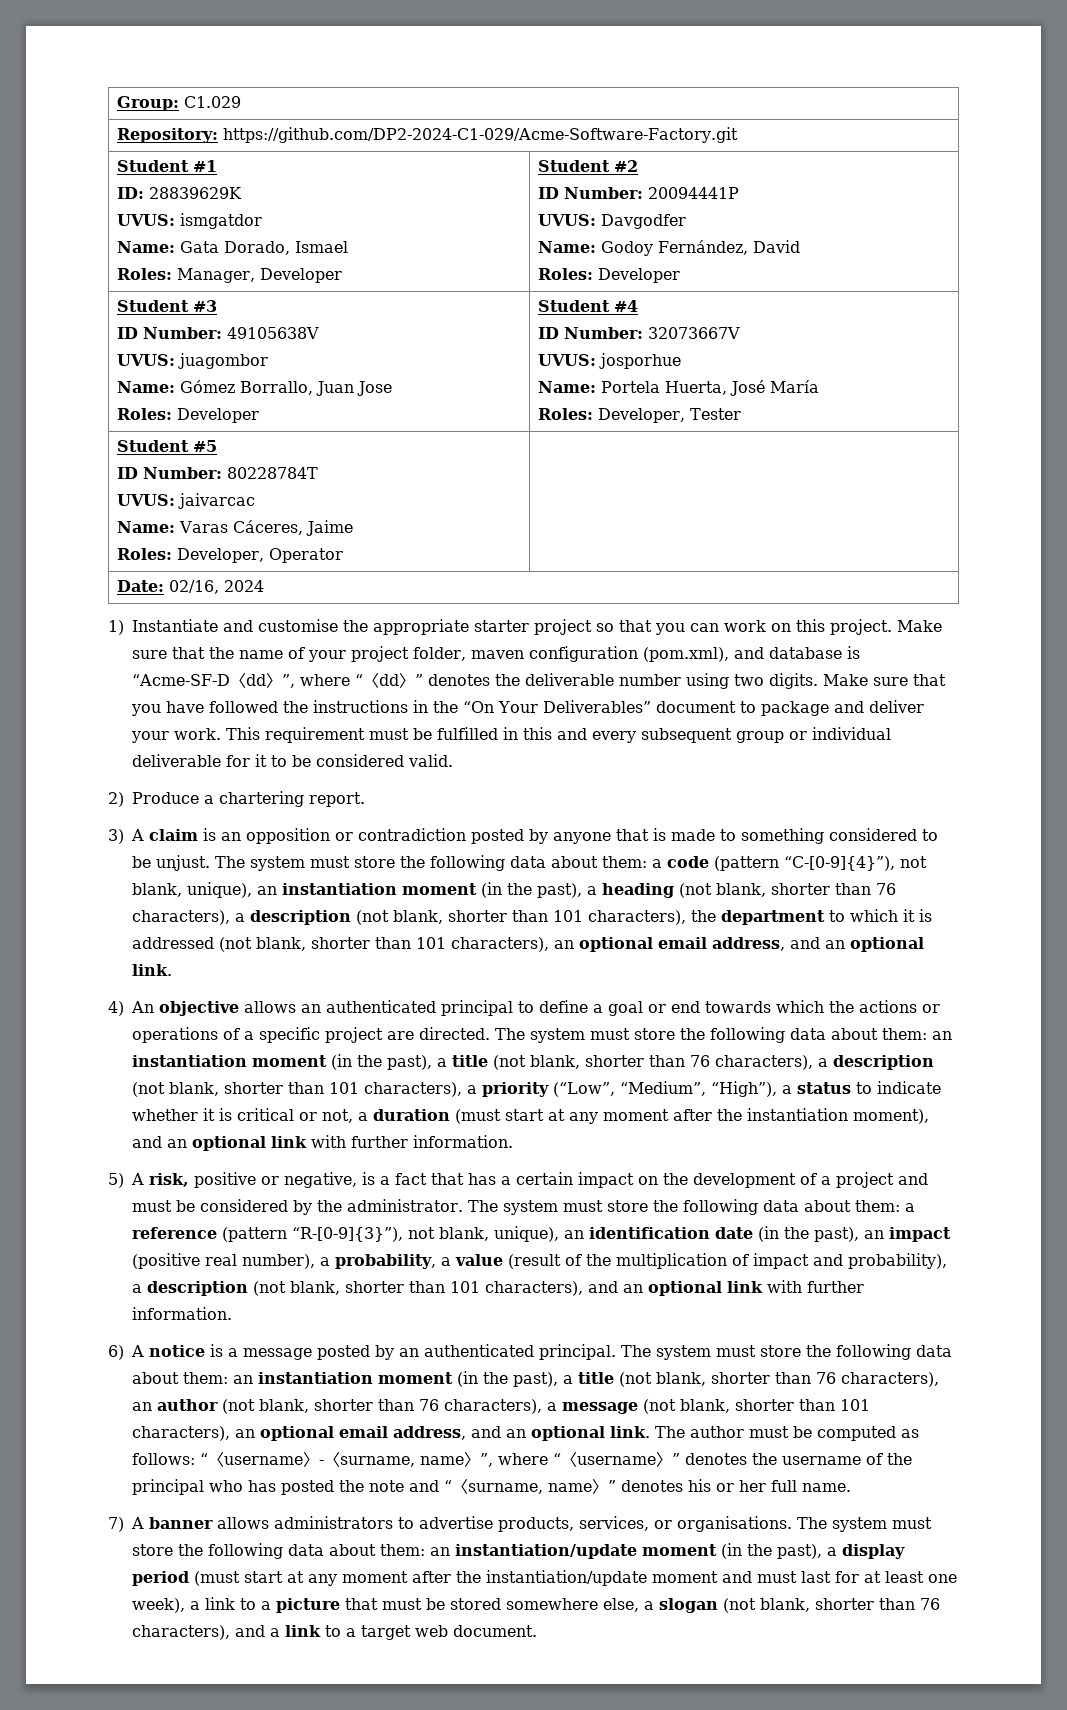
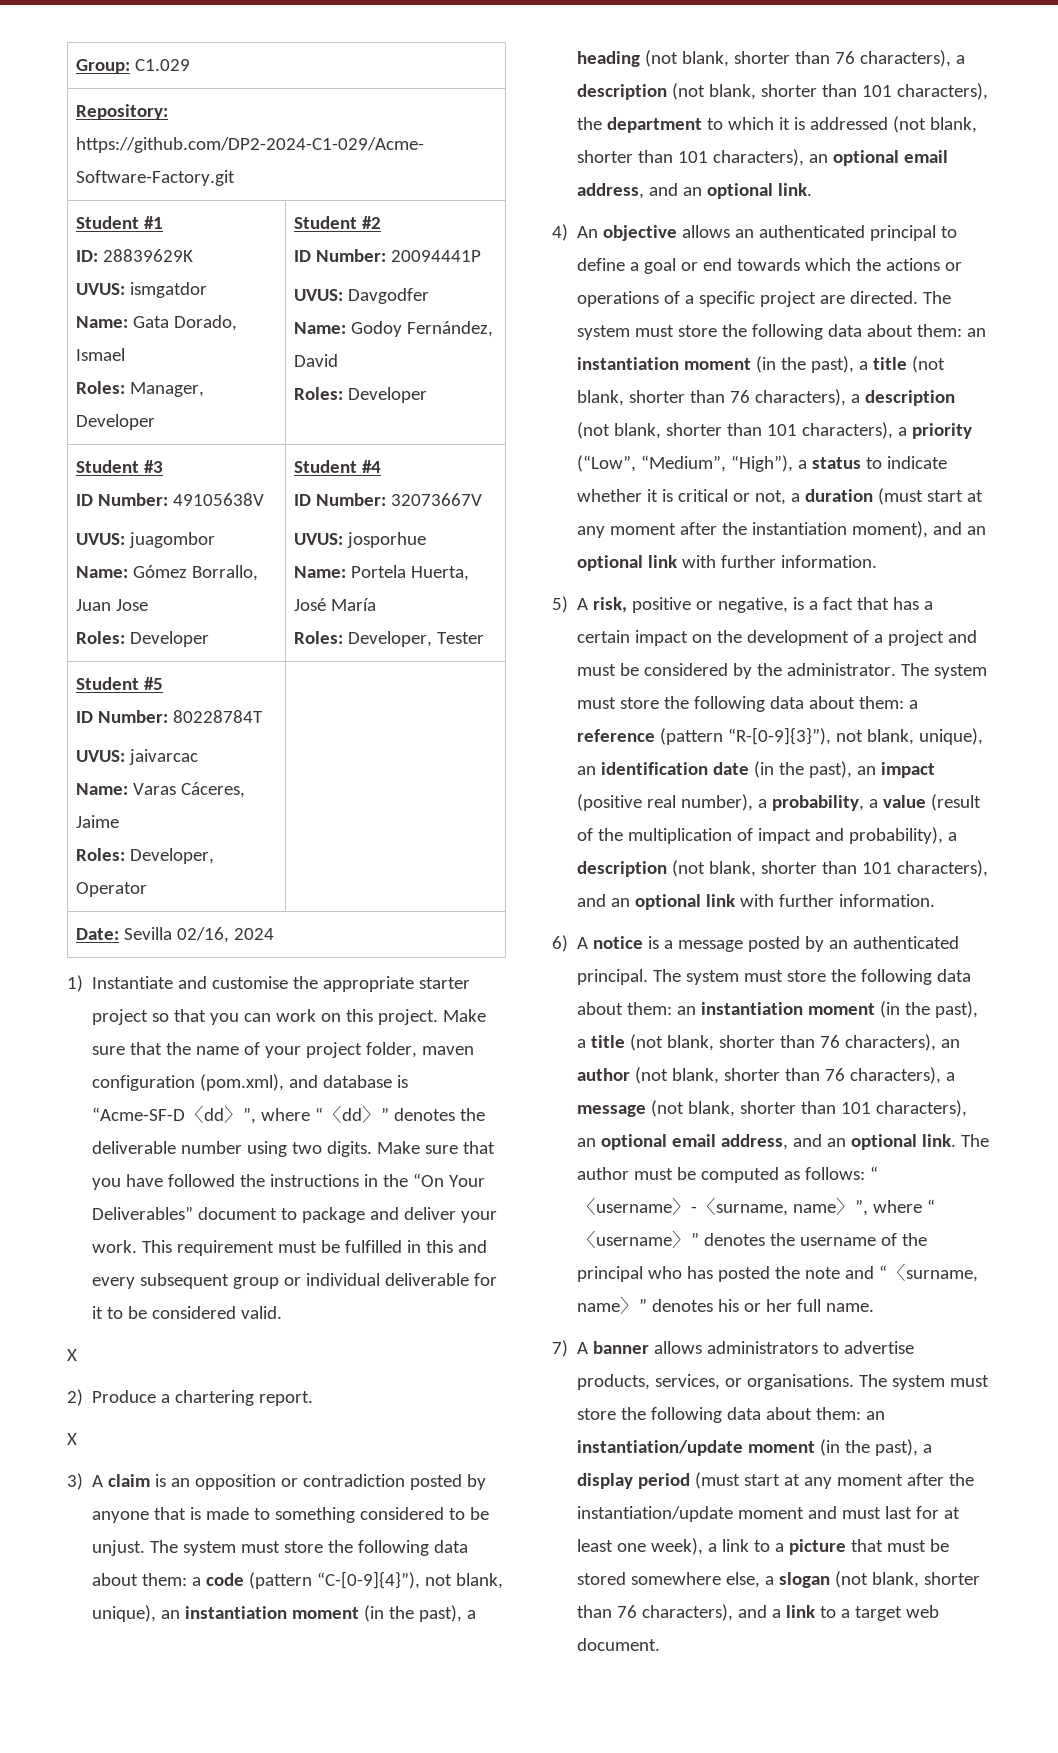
(165, 586) none -> [123,927,172,940] Sevilla
(453, 760) none -> [67,1349,77,1361] // X
(365, 799) none -> [67,1433,77,1445] // X

